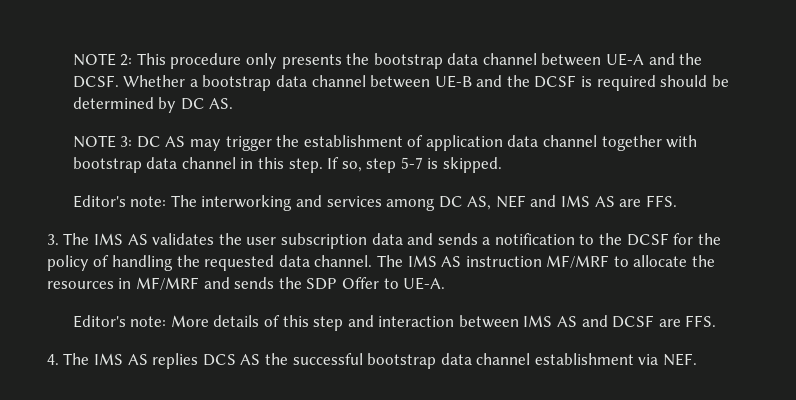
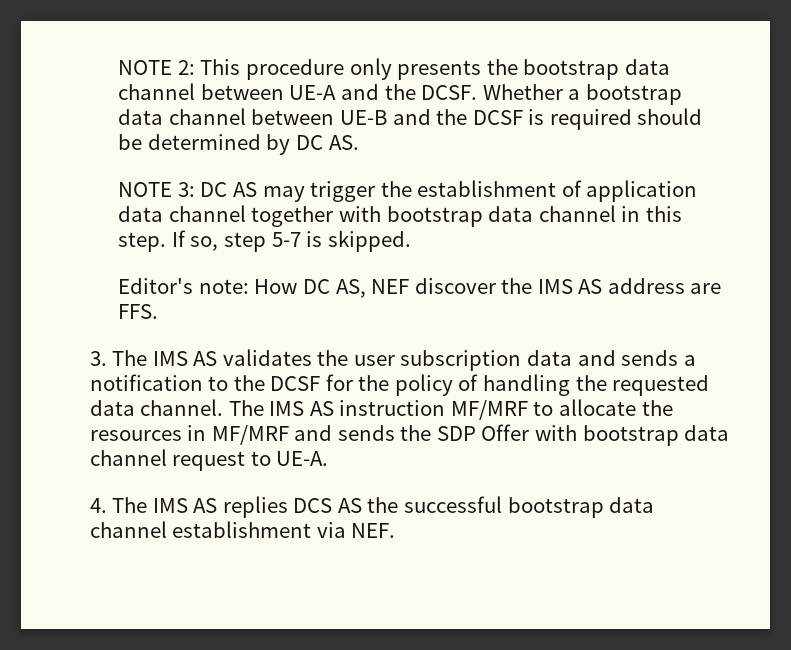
[170,195,436,211] The interworking and services among -> [254,279,298,294] How
[530,195,615,207] and IMS AS -> [414,278,685,294] discover the IMS AS address
[383,277,446,290] [72,315,717,331] to UE-A. // Editor's note: More details of this step and interaction between IMS AS and DCSF are FFS. -> [534,425,730,446] [89,449,329,471] with bootstrap data channel request to UE-A.

